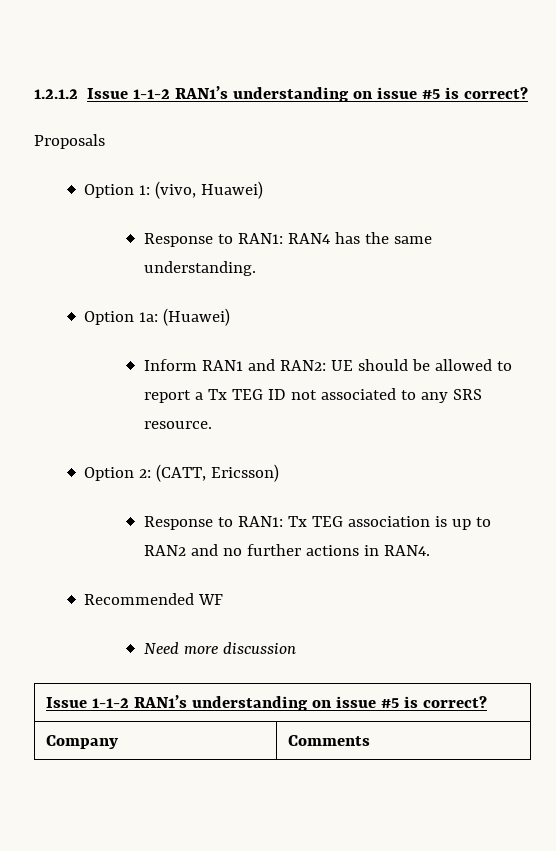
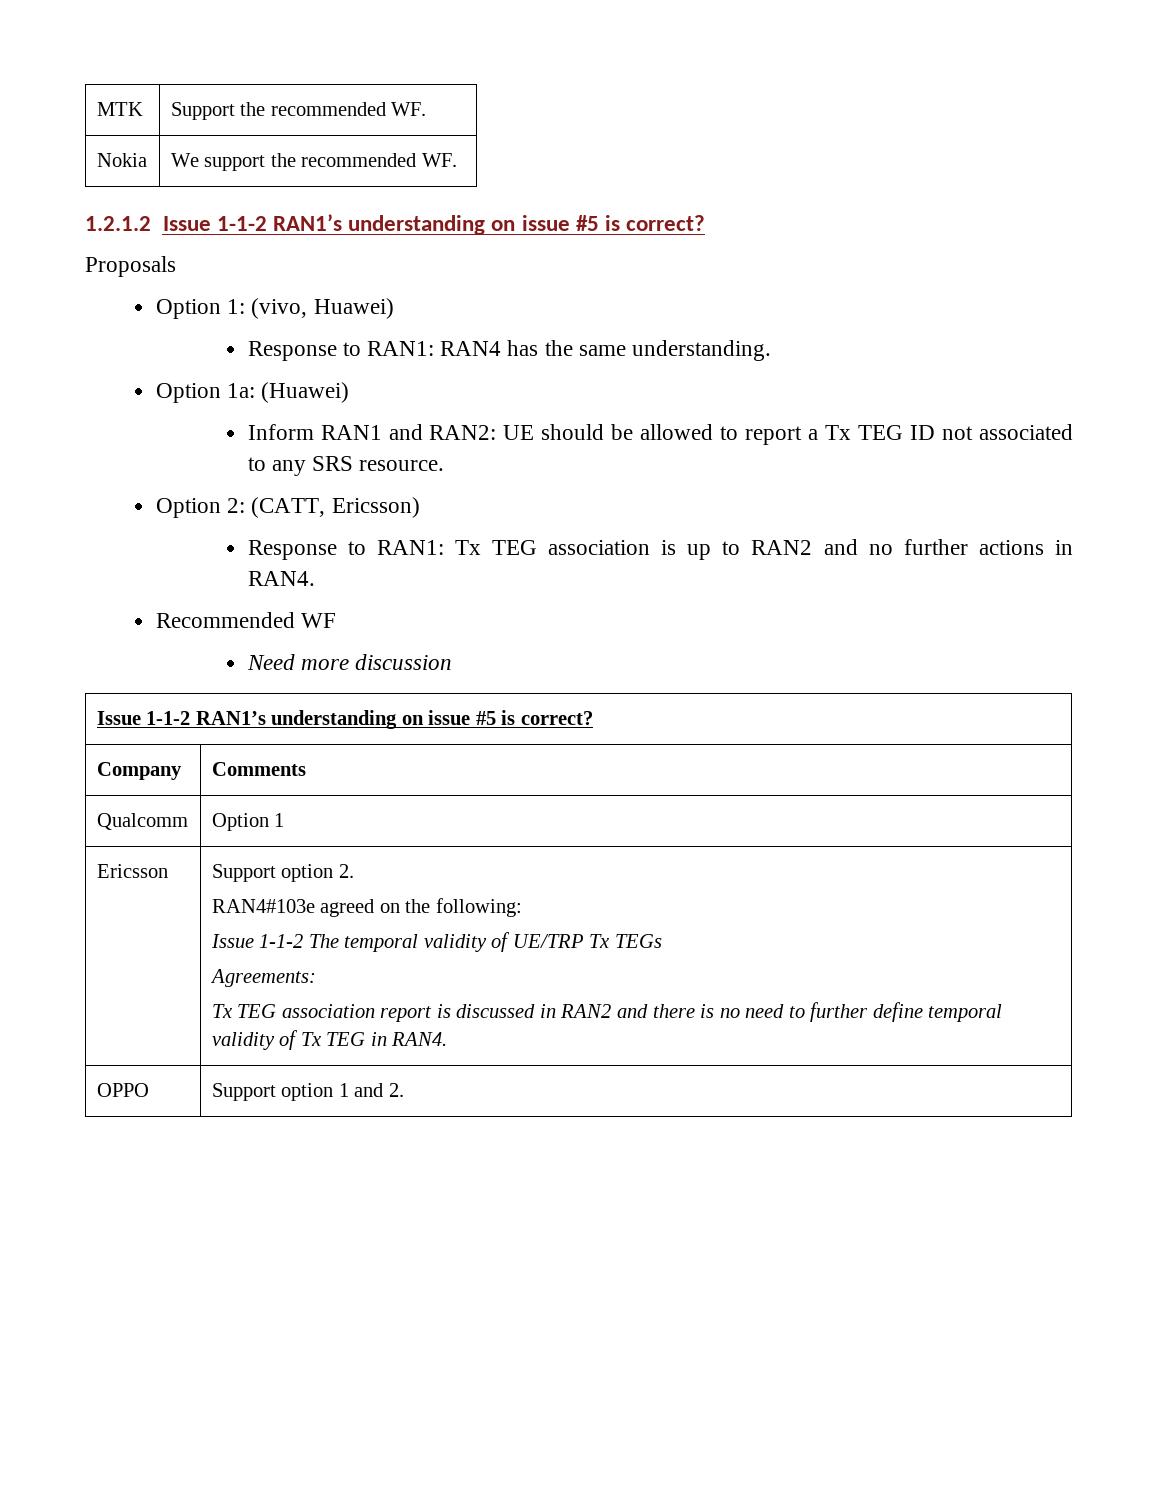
(34, 94) none -> [96,102,143,116] [170,102,427,120] [96,153,147,167] [170,153,457,171] MTK | Support the recommended WF. // Nokia | We support the recommended WF. //
(370, 740) none -> [96,813,188,830] [211,813,285,831] [96,864,168,878] [211,864,354,882] [211,898,522,917] [210,932,663,952] [209,969,316,987] [211,1002,1003,1022] [211,1030,448,1050] [96,1083,149,1097] [211,1083,404,1101] // Qualcomm | Option 1 // Ericsson | Support option 2. // RAN4#103e agreed on the following: // Issue 1-1-2 The temporal validity of UE/TRP Tx TEGs // Agreements: // Tx TEG association report is discussed in RAN2 and there is no need to further define temporal validity of Tx TEG in RAN4. // OPPO | Support option 1 and 2.

